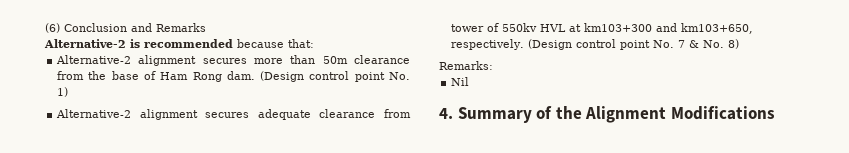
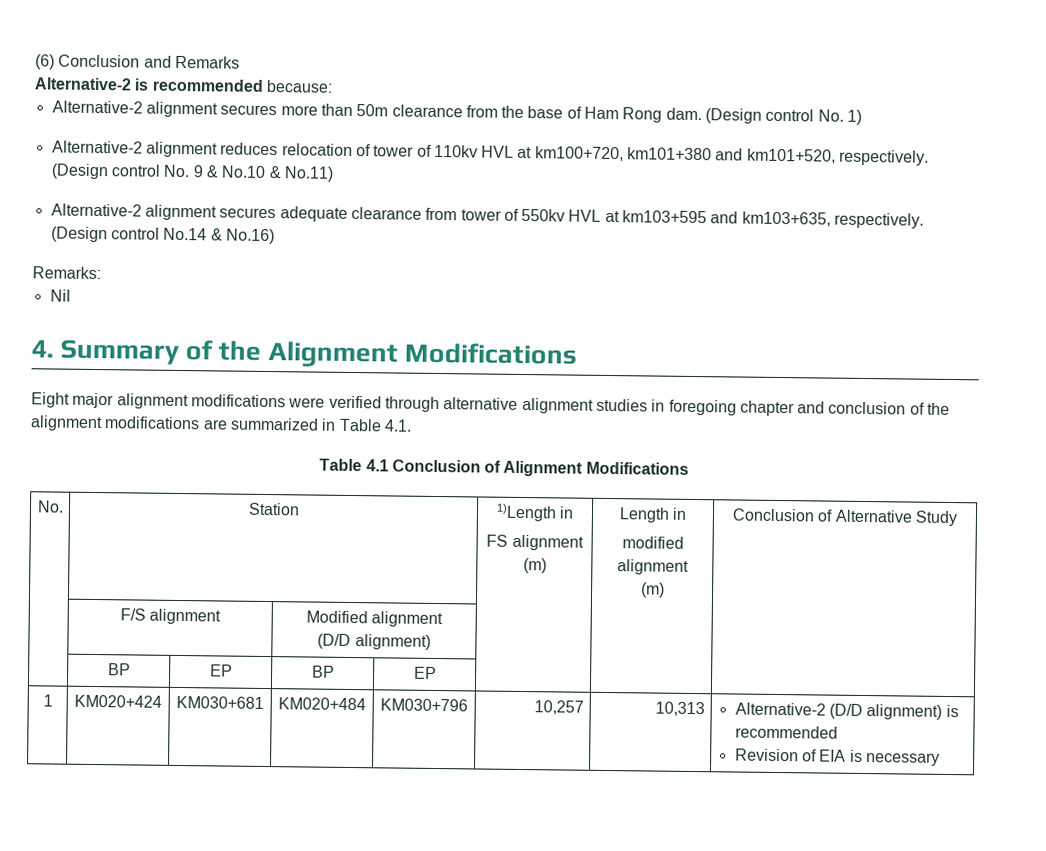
[237,39,314,48] because that: -> [265,79,333,93] because:
[354,72,385,82] point -> (815, 115) none
(69, 92) none -> [51,140,930,166] [50,163,334,182] // Alternative-2 alignment reduces relocation of tower of 110kv HVL at km100+720, km101+380 and km101+520, respectively. (Design control No. 9 & No.10 & No.11)
[584,23,754,34] [451,39,740,50] km103+300 and km103+650, respectively. (Design control point No. 7 & No. 8) -> [622,210,925,229] [50,226,275,245] km103+595 and km103+635, respectively. (Design control No.14 & No.16)
(775, 113) none -> [31,392,951,417] [30,415,412,432] [319,458,689,477] [36,500,64,513] [247,502,300,516] [495,503,575,522] [486,534,584,551] [522,558,547,574] [618,507,688,523] [621,536,684,549] [617,559,689,575] [639,582,665,598] [732,508,958,527] [119,608,222,625] [305,610,444,628] [317,633,431,650] [107,663,131,676] [209,664,233,677] [311,665,335,678] [413,666,437,680] [42,694,53,707] [74,694,162,708] [176,695,264,709] [278,697,366,711] [380,698,468,712] [534,700,585,715] [655,701,706,717] [734,702,959,720] [734,725,838,739] [734,748,940,766] // Eight major alignment modifications were verified through alternative alignment studies in foregoing chapter and conclusion of the alignment modifications are summarized in Table 4.1. // Table 4.1 Conclusion of Alignment Modifications // No. | Station | 1)Length in // FS alignment (m) | Length in // modified alignment // (m) | Conclusion of Alternative Study // | F/S alignment | Modified alignment // (D/D alignment) | | | // | BP | EP | BP | EP | | | // 1 | KM020+424 | KM030+681 | KM020+484 | KM030+796 | 10,257 | 10,313 | Alternative-2 (D/D alignment) is recommended // Revision of EIA is necessary

